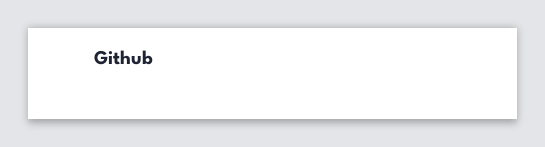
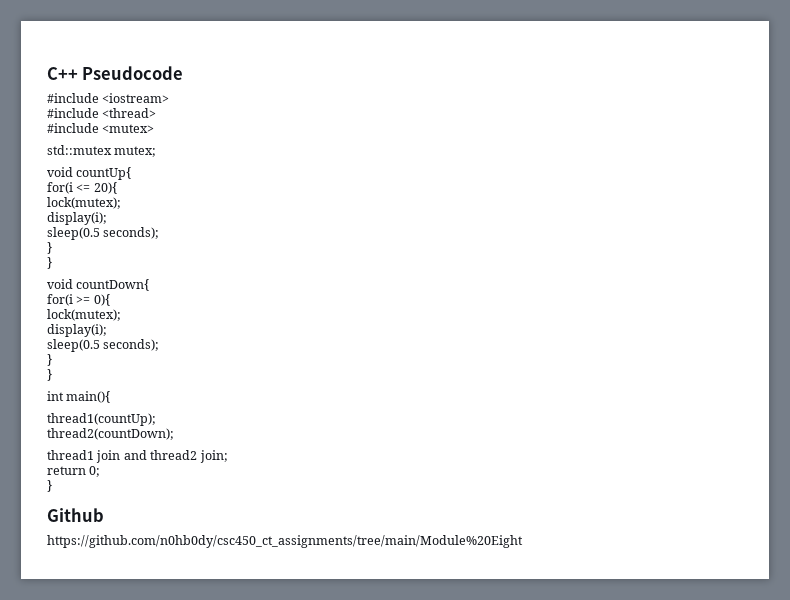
(94, 57) none -> [47,66,184,80] [47,93,170,103] [47,108,157,118] [47,123,155,133] [47,145,157,157] [47,167,132,180] [47,182,117,194] [47,197,121,209] [47,212,107,225] [47,227,160,240] [47,242,52,254] [47,257,52,269] [47,279,150,291] [47,294,110,306] [47,309,121,321] [47,324,107,337] [47,339,160,352] [47,354,52,366] [47,369,52,381] [47,391,111,403] [47,413,156,426] [47,428,174,440] [47,450,228,463] [47,466,101,477] [47,480,52,492] C++ Pseudocode // #include <iostream> // #include <thread> // #include <mutex> // std::mutex mutex; // void countUp{ // for(i <= 20){ // lock(mutex); // display(i); // sleep(0.5 seconds); // } // } // void countDown{ // for(i >= 0){ // lock(mutex); // display(i); // sleep(0.5 seconds); // } // } // int main(){ // thread1(countUp); // thread2(countDown); // thread1 join and thread2 join; // return 0; // } //
(153, 57) none -> [47,535,523,548] // https://github.com/n0hb0dy/csc450_ct_assignments/tree/main/Module%20Eight

